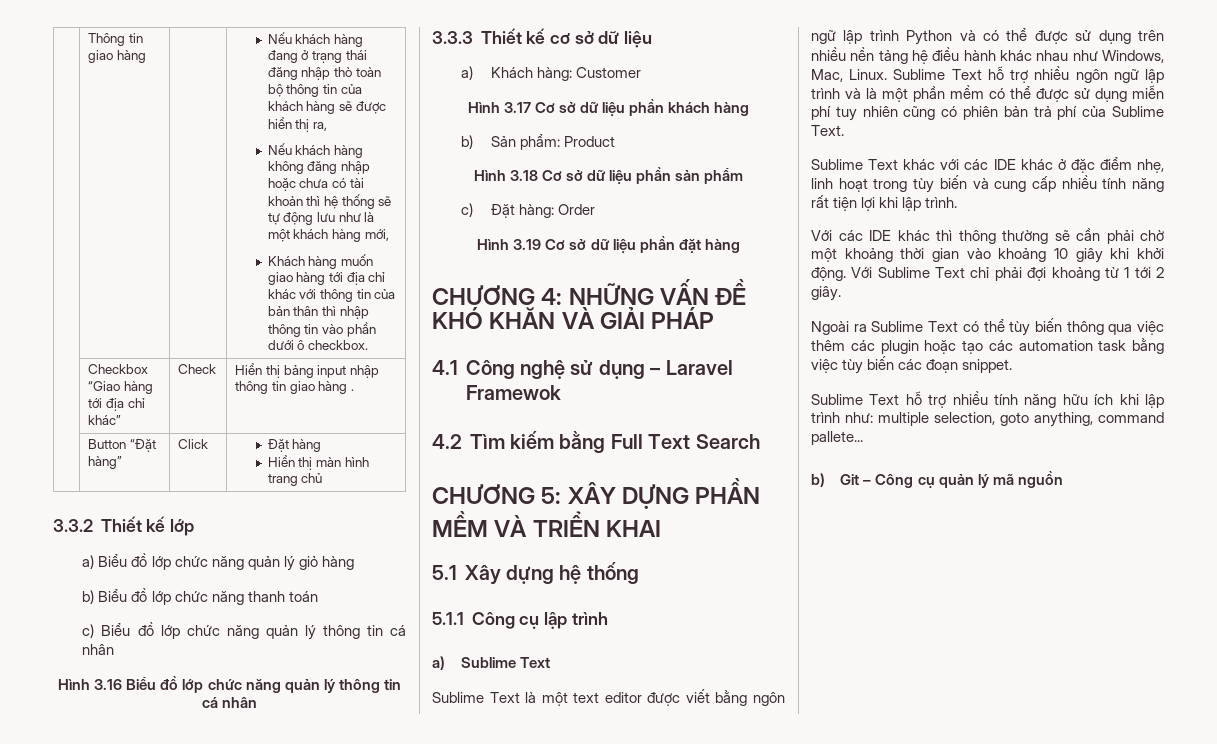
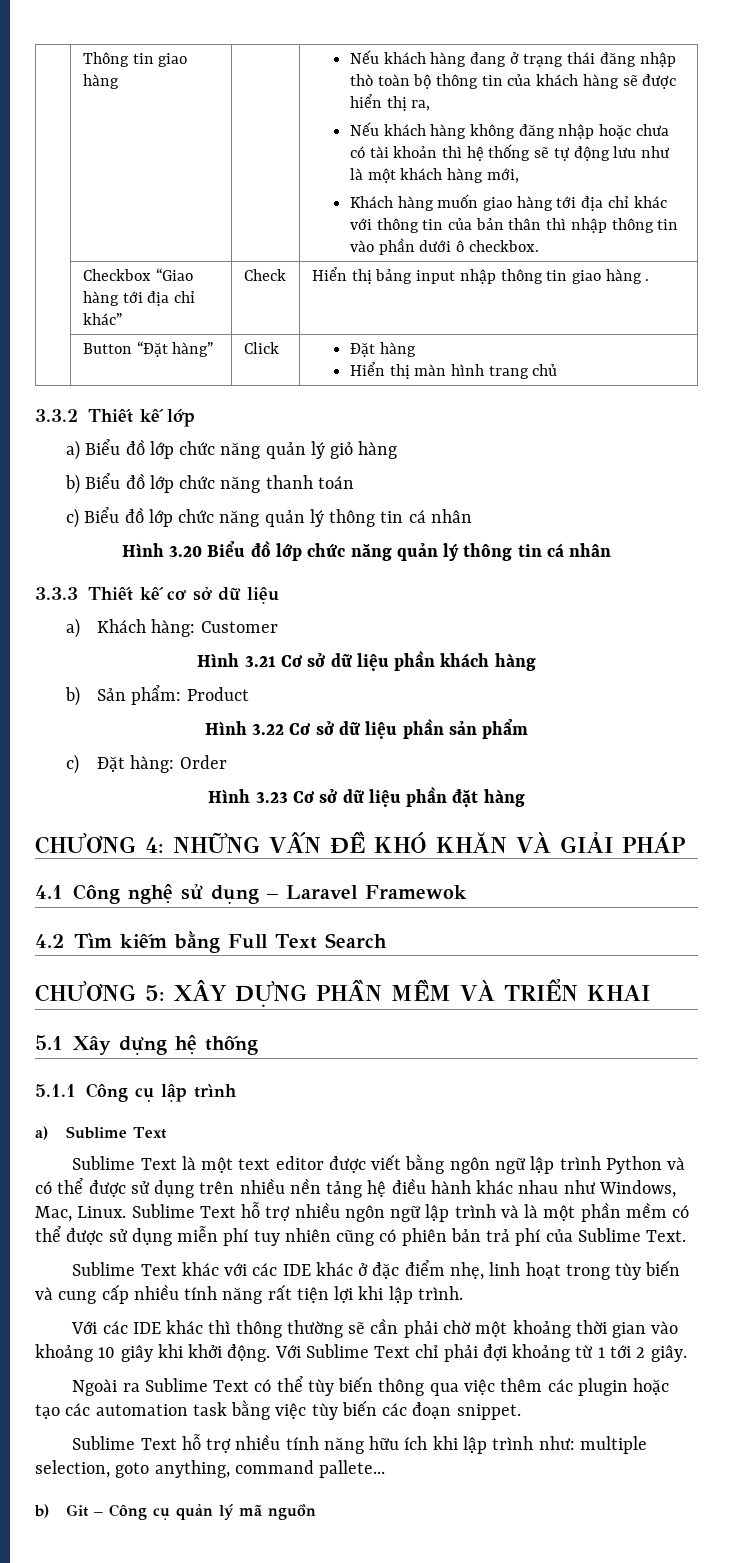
[94,679,123,690] 3.16 -> [169,546,203,557] 3.20
[503,102,531,113] 3.17 -> [244,656,276,667] 3.21
[509,170,538,181] 3.18 -> [252,724,285,735] 3.22
[513,239,542,250] 3.19 -> [255,792,288,803] 3.23

